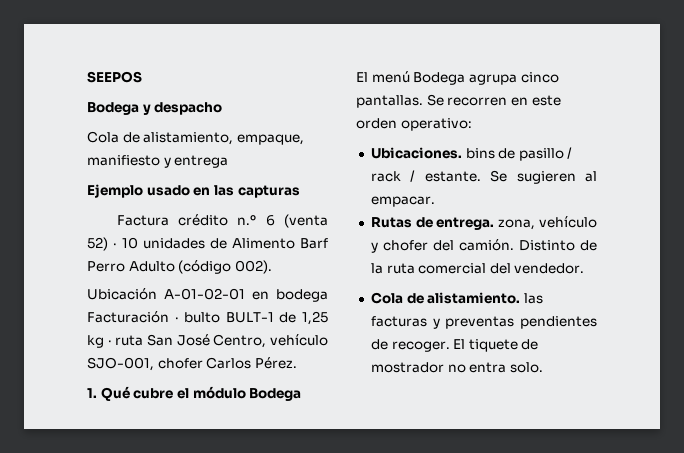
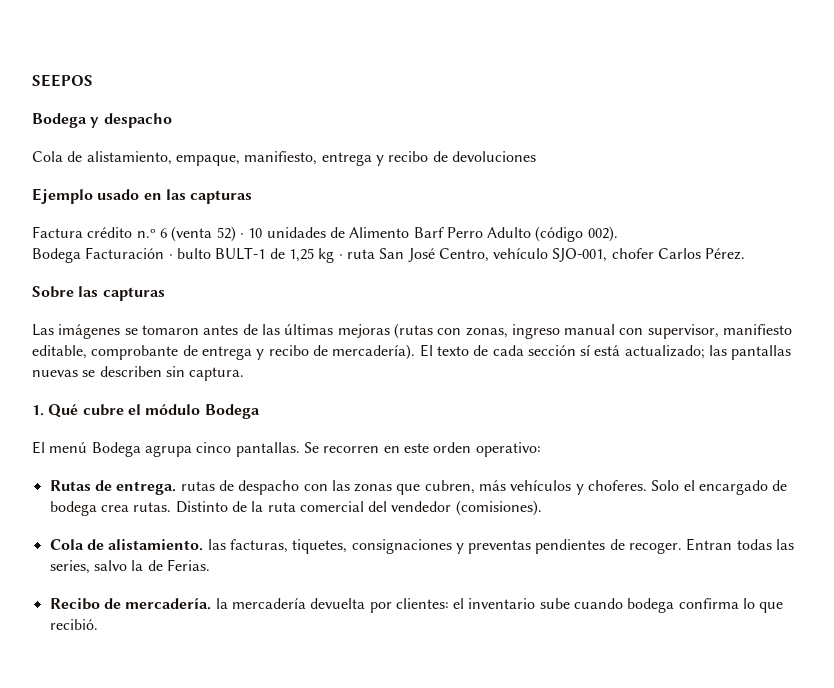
[87,155,229,168] manifiesto y entrega -> [244,151,536,166] manifiesto, entrega y recibo de devoluciones
[87,288,328,302] Ubicación A-01-02-01 en bodega -> [32,248,81,263] Bodega
(297, 363) none -> [32,286,165,301] [32,323,793,339] [32,344,792,360] [32,366,245,381] // Sobre las capturas // Las imágenes se tomaron antes de las últimas mejoras (rutas con zonas, ingreso manual con supervisor, manifiesto editable, comprobante de entrega y recibo de mercadería). El texto de cada sección sí está actualizado; las pantallas nuevas se describen sin captura.
[370,147,573,161] [370,170,597,184] [370,196,435,207] [370,216,597,230] [370,239,514,253] Ubicaciones. bins de pasillo / rack / estante. Se sugieren al empacar. // Rutas de entrega. zona, vehículo y chofer del camión. -> [49,480,788,495] [49,501,172,516] Rutas de entrega. rutas de despacho con las zonas que cubren, más vehículos y choferes. Solo el encargado de bodega crea rutas.
[514,263,585,274] vendedor. -> [391,500,542,516] vendedor (comisiones).
[370,316,427,327] facturas -> [229,539,452,554] facturas, tiquetes, consignaciones
[453,339,539,352] [370,362,543,373] El tiquete de mostrador no entra solo. -> [686,538,795,551] [49,559,210,574] [49,598,784,613] [49,619,98,630] Entran todas las series, salvo la de Ferias. // Recibo de mercadería. la mercadería devuelta por clientes: el inventario sube cuando bodega confirma lo que recibió.

